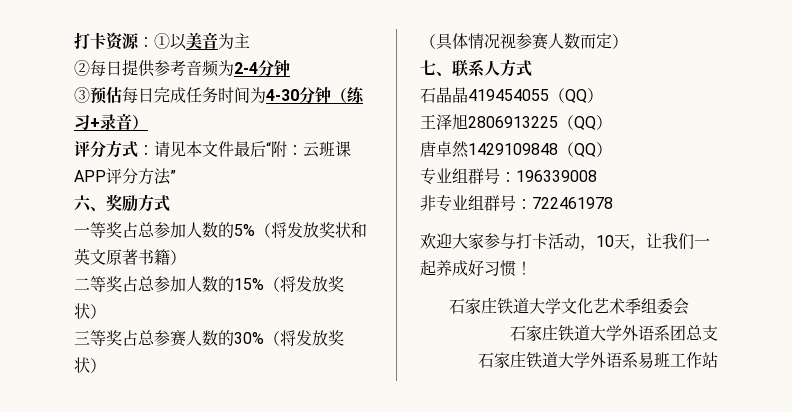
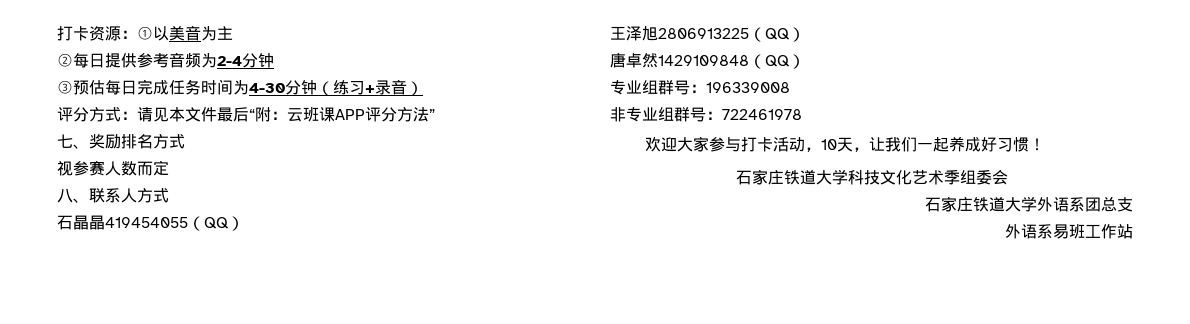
[74,194,170,212] [74,222,367,238] [74,248,186,265] [74,276,344,292] [74,303,106,319] [74,330,344,347] [74,357,106,373] [420,33,500,50] 六、奖励方式 // 一等奖占总参加人数的5%（将发放奖状和英文原著书籍） // 二等奖占总参加人数的15%（将发放奖状） // 三等奖占总参赛人数的30%（将发放奖状） // （具体情况 -> [57,134,185,149] 七、奖励排名方式 //
[612,34,628,49] [420,60,436,75] ） // 七 -> [57,188,73,203] // 八
(561, 306) none -> [847,170,880,185] 科技
[478,352,590,369] 石家庄铁道大学 -> (1133, 204) none

